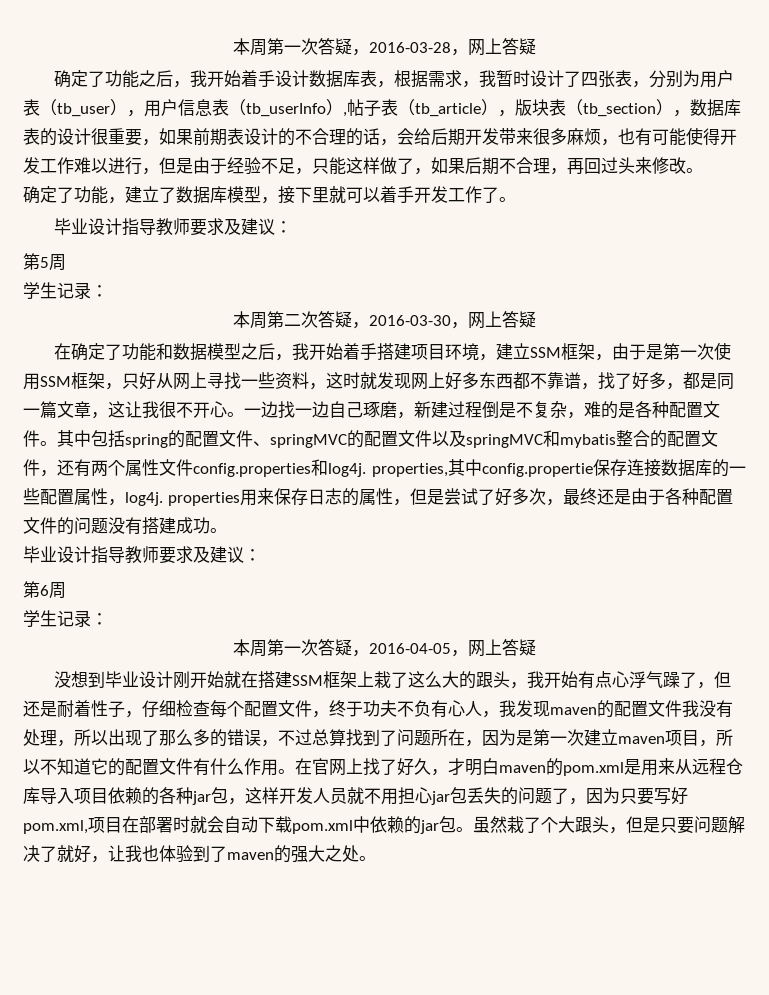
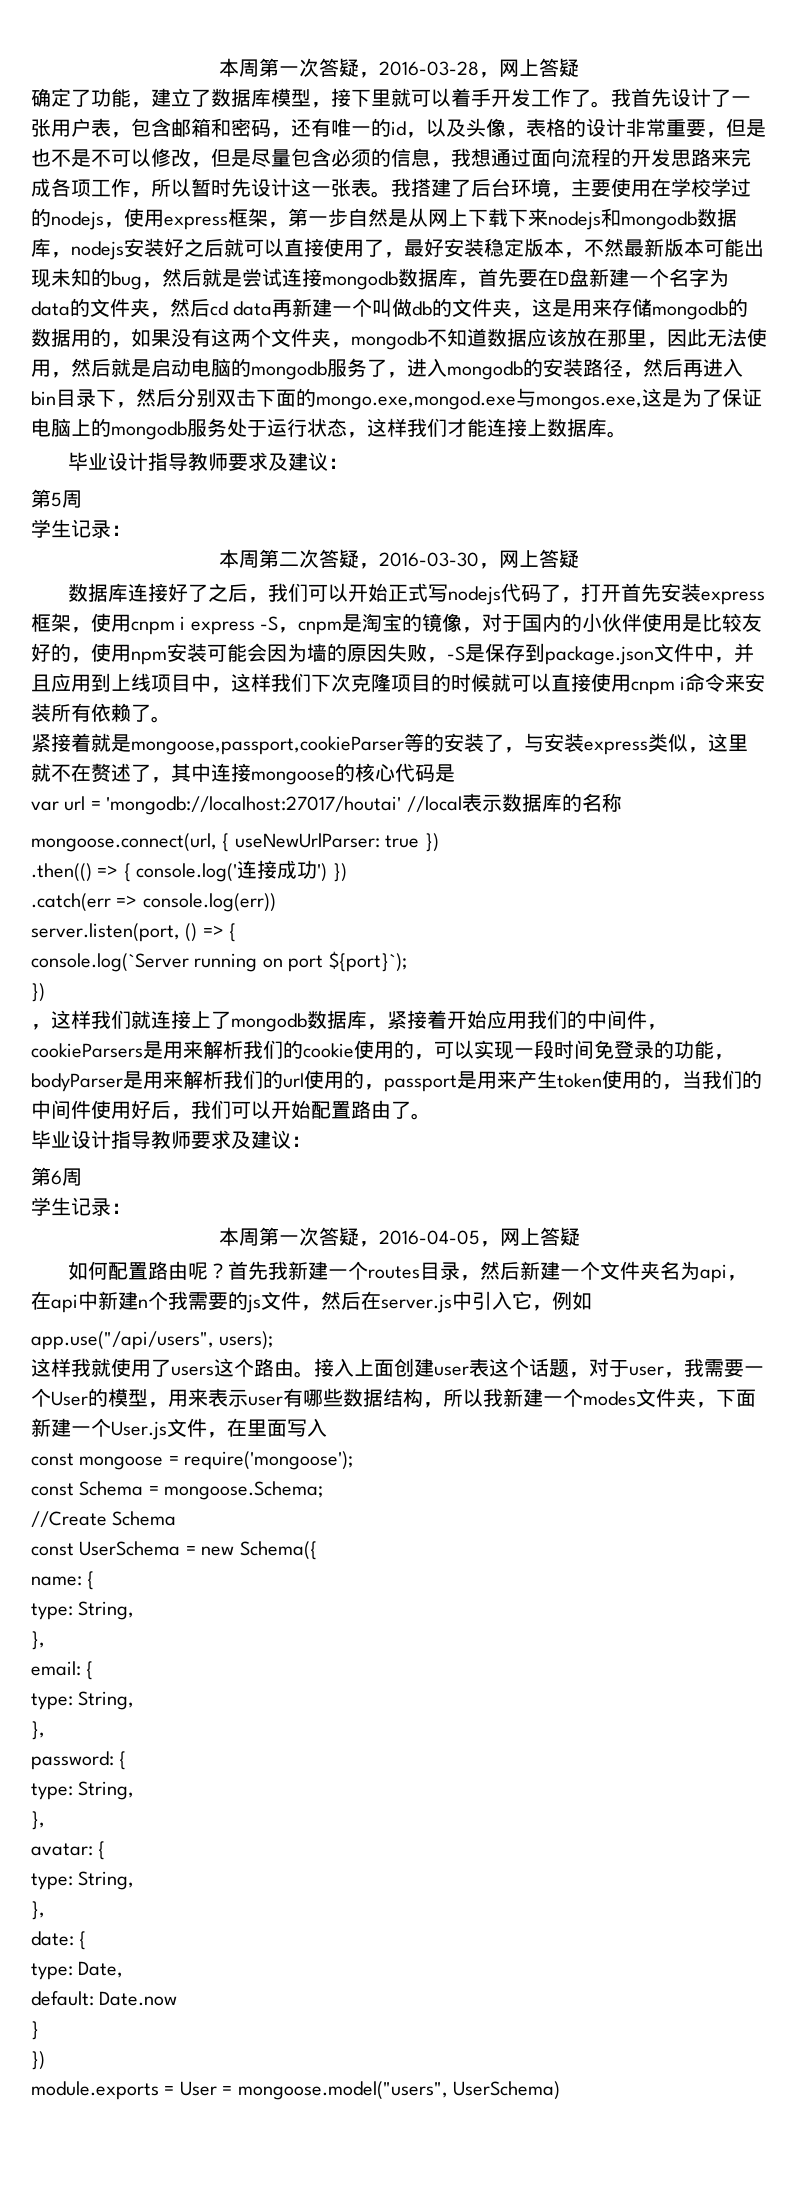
[54,70,735,88] [23,99,741,117] [23,127,737,146] [23,157,703,175] // 确定了功能之后，我开始着手设计数据库表，根据需求，我暂时设计了四张表，分别为用户表（tb_user），用户信息表（tb_userInfo）,帖子表（tb_article），版块表（tb_section），数据库表的设计很重要，如果前期表设计的不合理的话，会给后期开发带来很多麻烦，也有可能使得开发工作难以进行，但是由于经验不足，只能这样做了，如果后期不合理，再回过头来修改。 -> (579, 67) none
(516, 199) none -> [611,88,751,107] [31,118,766,138] [31,148,751,168] [31,178,751,198] [31,208,737,230] [31,238,764,260] [31,268,729,290] [31,298,749,320] [31,328,767,350] [31,358,743,380] [31,388,762,410] [31,418,627,440] 我首先设计了一张用户表，包含邮箱和密码，还有唯一的id，以及头像，表格的设计非常重要，但是也不是不可以修改，但是尽量包含必须的信息，我想通过面向流程的开发思路来完成各项工作，所以暂时先设计这一张表。我搭建了后台环境，主要使用在学校学过的nodejs，使用express框架，第一步自然是从网上下载下来nodejs和mongodb数据库，nodejs安装好之后就可以直接使用了，最好安装稳定版本，不然最新版本可能出现未知的bug，然后就是尝试连接mongodb数据库，首先要在D盘新建一个名字为data的文件夹，然后cd data再新建一个叫做db的文件夹，这是用来存储mongodb的数据用的，如果没有这两个文件夹，mongodb不知道数据应该放在那里，因此无法使用，然后就是启动电脑的mongodb服务了，进入mongodb的安装路径，然后再进入bin目录下，然后分别双击下面的mongo.exe,mongod.exe与mongos.exe,这是为了保证电脑上的mongodb服务处于运行状态，这样我们才能连接上数据库。
[54,342,732,361] [23,372,734,390] [23,401,720,419] [23,430,718,448] [23,459,746,477] [23,488,733,506] [23,517,210,535] 在确定了功能和数据模型之后，我开始着手搭建项目环境，建立SSM框架，由于是第一次使用SSM框架，只好从网上寻找一些资料，这时就发现网上好多东西都不靠谱，找了好多，都是同一篇文章，这让我很不开心。一边找一边自己琢磨，新建过程倒是不复杂，难的是各种配置文件。其中包括spring的配置文件、springMVC的配置文件以及springMVC和mybatis整合的配置文件，还有两个属性文件config.properties和log4j. properties,其中config.propertie保存连接数据库的一些配置属性，log4j. properties用来保存日志的属性，但是尝试了好多次，最终还是由于各种配置文件的问题没有搭建成功 -> [68,583,766,605] [31,613,763,635] [31,643,754,665] [31,673,766,695] [31,703,171,723] [31,733,748,755] [31,763,455,785] [31,793,622,815] [31,833,439,852] [31,860,347,882] [31,893,276,912] [31,923,237,942] [31,951,407,972] [31,983,45,1002] [31,1010,667,1032] [31,1040,734,1060] [31,1070,762,1092] [31,1100,411,1120] 数据库连接好了之后，我们可以开始正式写nodejs代码了，打开首先安装express框架，使用cnpm i express -S，cnpm是淘宝的镜像，对于国内的小伙伴使用是比较友好的，使用npm安装可能会因为墙的原因失败，-S是保存到package.json文件中，并且应用到上线项目中，这样我们下次克隆项目的时候就可以直接使用cnpm i命令来安装所有依赖了。 // 紧接着就是mongoose,passport,cookieParser等的安装了，与安装express类似，这里就不在赘述了，其中连接mongoose的核心代码是 // var url = 'mongodb://localhost:27017/houtai' //local表示数据库的名称 // mongoose.connect(url, { useNewUrlParser: true }) // .then(() => { console.log('连接成功') }) // .catch(err => console.log(err)) // server.listen(port, () => { // console.log(`Server running on port ${port}`); // }) // ，这样我们就连接上了mongodb数据库，紧接着开始应用我们的中间件，cookieParsers是用来解析我们的cookie使用的，可以实现一段时间免登录的功能，bodyParser是用来解析我们的url使用的，passport是用来产生token使用的，当我们的中间件使用好后，我们可以开始配置路由了
[54,671,732,689] [23,700,733,718] [23,729,733,747] [23,758,743,776] [23,787,688,805] [23,816,745,834] [23,845,376,863] 没想到毕业设计刚开始就在搭建SSM框架上栽了这么大的跟头，我开始有点心浮气躁了，但还是耐着性子，仔细检查每个配置文件，终于功夫不负有心人，我发现maven的配置文件我没有处理，所以出现了那么多的错误，不过总算找到了问题所在，因为是第一次建立maven项目，所以不知道它的配置文件有什么作用。在官网上找了好久，才明白maven的pom.xml是用来从远程仓库导入项目依赖的各种jar包，这样开发人员就不用担心jar包丢失的问题了，因为只要写好pom.xml,项目在部署时就会自动下载pom.xml中依赖的jar包。虽然栽了个大跟头，但是只要问题解决了就好，让我也体验到了maven的强大之处。 -> [68,1261,748,1283] [31,1291,592,1313] [31,1331,274,1350] [31,1358,764,1378] [31,1388,756,1408] [31,1418,327,1440] [31,1451,354,1470] [31,1481,324,1500] [31,1511,177,1527] [31,1541,317,1560] [31,1571,95,1590] [31,1601,135,1620] [31,1631,45,1650] [31,1661,94,1680] [31,1691,135,1710] [31,1721,45,1740] [31,1751,127,1770] [31,1781,135,1800] [31,1811,45,1830] [31,1841,106,1860] [31,1871,135,1890] [31,1901,45,1920] [31,1931,87,1950] [31,1961,124,1980] [31,1991,178,2006] [31,2021,39,2040] [31,2051,45,2070] [31,2081,560,2100] 如何配置路由呢？首先我新建一个routes目录，然后新建一个文件夹名为api，在api中新建n个我需要的js文件，然后在server.js中引入它，例如 // app.use("/api/users", users); // 这样我就使用了users这个路由。接入上面创建user表这个话题，对于user，我需要一个User的模型，用来表示user有哪些数据结构，所以我新建一个modes文件夹，下面新建一个User.js文件，在里面写入 // const mongoose = require('mongoose'); // const Schema = mongoose.Schema; // //Create Schema // const UserSchema = new Schema({ // name: { // type: String, // }, // email: { // type: String, // }, // password: { // type: String, // }, // avatar: { // type: String, // }, // date: { // type: Date, // default: Date.now // } // }) // module.exports = User = mongoose.model("users", UserSchema)

